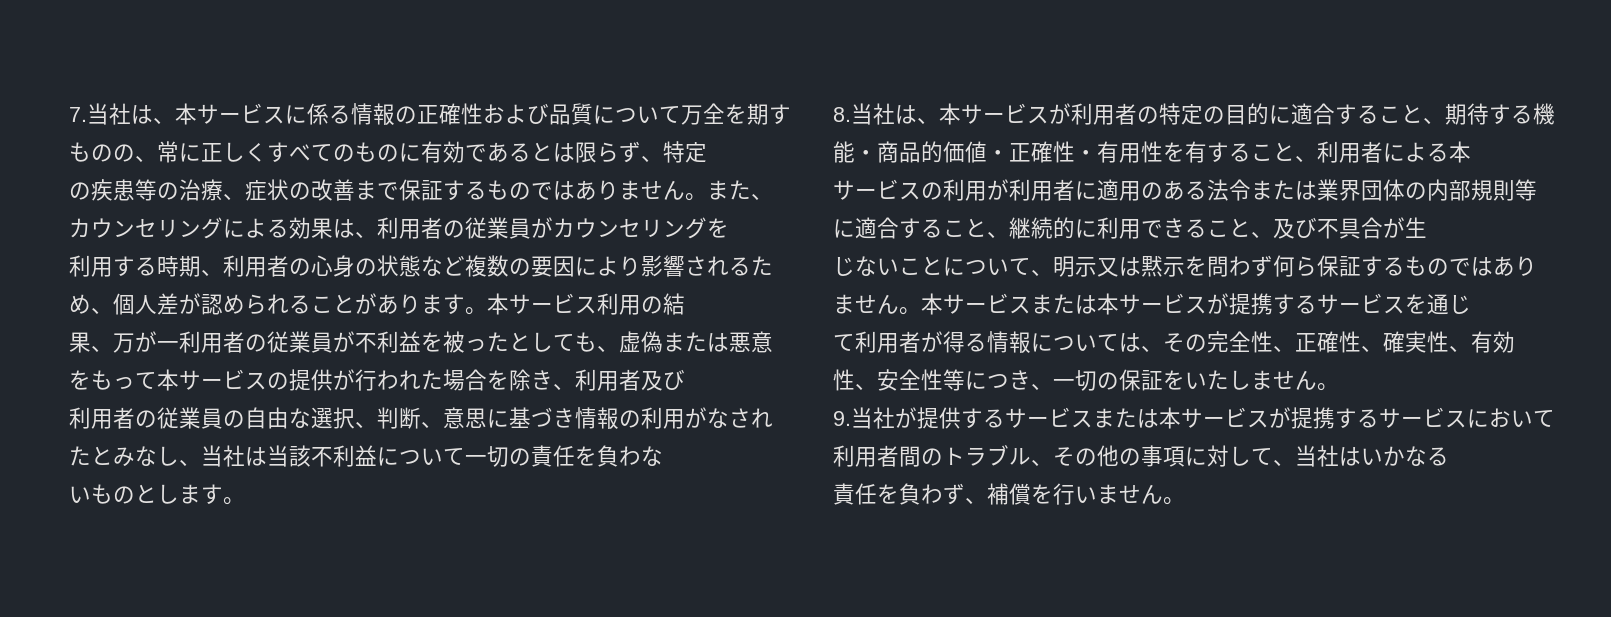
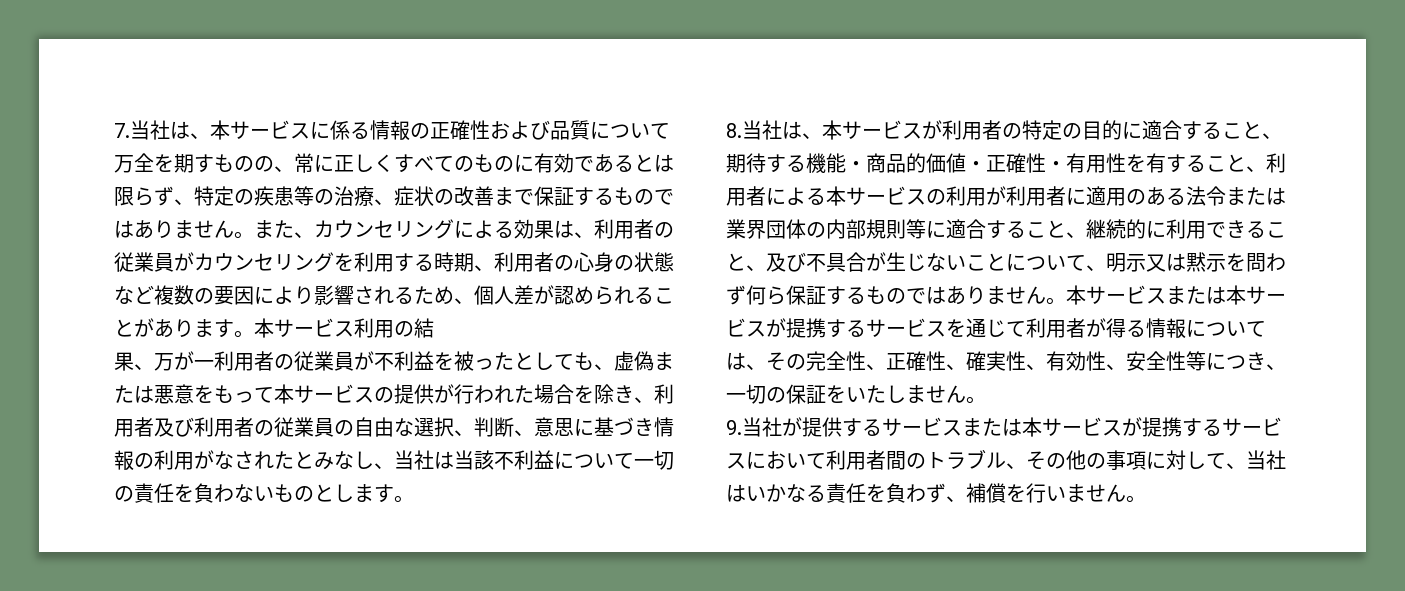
(707, 152) // -> (234, 196) none
(729, 228) // -> (354, 262) none
(685, 379) // -> (194, 427) none
(663, 456) // -> (254, 493) none
(1471, 152) // -> (846, 196) none
(1427, 227) // -> (906, 261) none
(1471, 304) // -> (1006, 328) none
(1449, 456) // -> (826, 493) none

